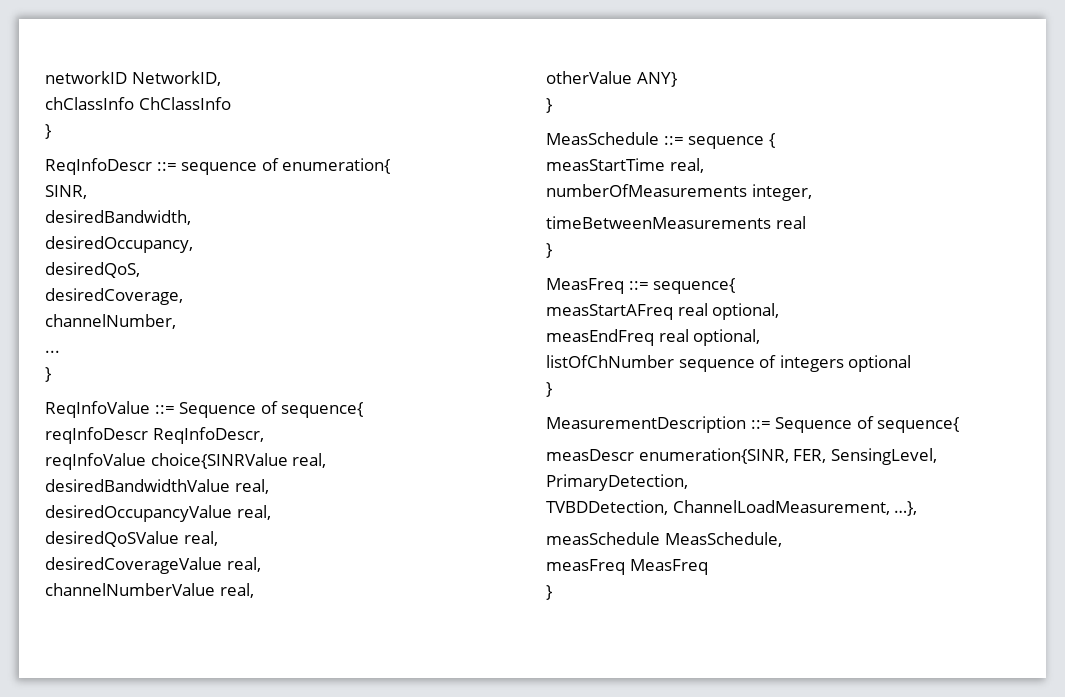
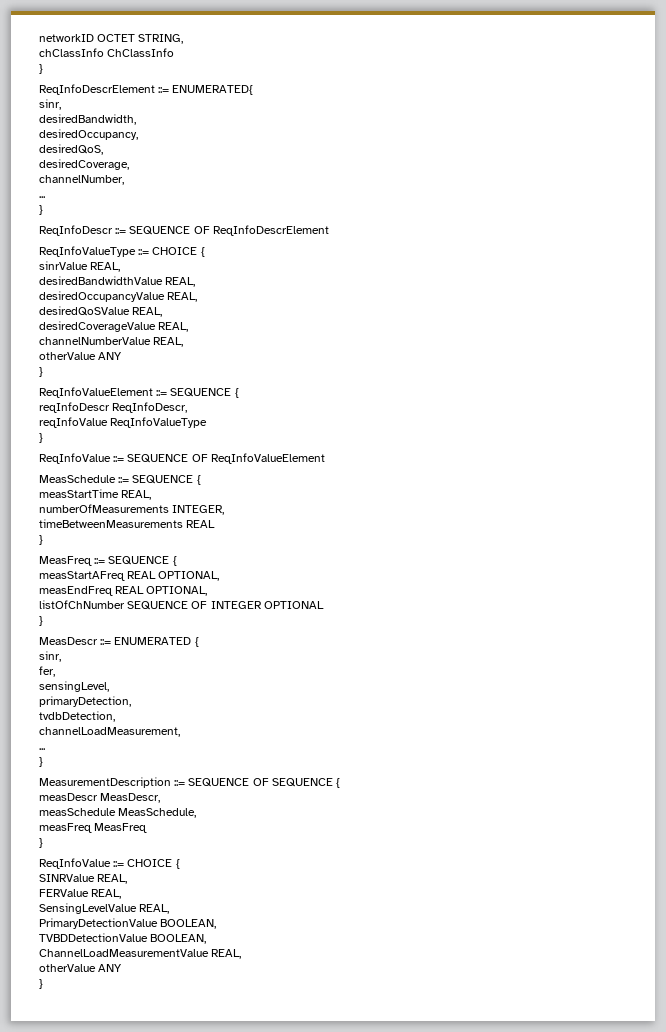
[131,71,221,86] NetworkID, -> [97,34,184,44] OCTET STRING,
[45,158,391,175] [45,185,87,199] ReqInfoDescr ::= sequence of enumeration{ // SINR, -> [39,84,254,95] [39,99,61,110] ReqInfoDescrElement ::= ENUMERATED{ // sinr,
[45,401,364,418] [45,427,264,444] [45,453,327,470] [45,479,269,494] [45,505,271,522] [45,531,218,547] [45,557,261,574] [45,583,254,598] [546,71,677,87] [546,98,552,113] ReqInfoValue ::= Sequence of sequence{ // reqInfoDescr ReqInfoDescr, // reqInfoValue choice{SINRValue real, desiredBandwidthValue real, // desiredOccupancyValue real, // desiredQoSValue real, // desiredCoverageValue real, // channelNumberValue real, // otherValue ANY} // } -> [39,225,329,236] [39,246,205,257] [39,261,121,272] [39,276,196,287] [39,291,198,302] [39,306,163,317] [39,321,189,332] [39,337,184,347] [39,352,123,360] [39,367,43,377] [39,387,239,398] [39,402,188,413] [39,417,208,428] [39,433,43,443] [39,453,325,464] ReqInfoDescr ::= SEQUENCE OF ReqInfoDescrElement // ReqInfoValueType ::= CHOICE { // sinrValue REAL, // desiredBandwidthValue REAL, // desiredOccupancyValue REAL, // desiredQoSValue REAL, // desiredCoverageValue REAL, // channelNumberValue REAL, // otherValue ANY // } // ReqInfoValueElement ::= SEQUENCE { // reqInfoDescr ReqInfoDescr, // reqInfoValue ReqInfoValueType // } // ReqInfoValue ::= SEQUENCE OF ReqInfoValueElement
[688,136,765,149] sequence -> [132,475,194,484] SEQUENCE
[669,158,704,173] real, -> [121,490,152,500] REAL,
[751,184,812,201] integer, -> [172,505,225,515] INTEGER,
[775,216,806,229] real -> [186,520,216,528] REAL
[653,278,736,294] sequence{ -> [108,556,177,566] SEQUENCE {
[677,303,780,320] real optional, -> [127,571,220,581] REAL OPTIONAL,
[658,329,761,346] real optional, -> [115,586,208,596] REAL OPTIONAL,
[678,355,912,372] [546,382,552,397] [546,416,960,433] [546,448,937,465] [546,474,688,491] [546,500,918,516] sequence of integers optional // } // MeasurementDescription ::= Sequence of sequence{ // measDescr enumeration{SINR, FER, SensingLevel, PrimaryDetection, // TVBDDetection, ChannelLoadMeasurement, …}, -> [127,601,324,610] [39,616,43,626] [39,637,199,647] [39,651,61,662] [39,666,55,677] [39,681,109,692] [39,696,131,707] [39,711,115,722] [39,727,180,737] [39,748,45,750] [39,757,43,767] [39,777,341,788] [39,793,161,803] SEQUENCE OF INTEGER OPTIONAL // } // MeasDescr ::= ENUMERATED { // sinr, // fer, // sensingLevel, // primaryDetection, // tvdbDetection, // channelLoadMeasurement, // ... // } // MeasurementDescription ::= SEQUENCE OF SEQUENCE { // measDescr MeasDescr,
(552, 592) none -> [39,858,180,869] [39,874,128,884] [39,889,122,899] [39,903,170,914] [39,918,217,929] [39,933,207,944] [39,949,242,959] [39,964,123,972] [39,979,43,989] // ReqInfoValue ::= CHOICE { // SINRValue REAL, // FERValue REAL, // SensingLevelValue REAL, // PrimaryDetectionValue BOOLEAN, // TVBDDetectionValue BOOLEAN, // ChannelLoadMeasurementValue REAL, // otherValue ANY // }

